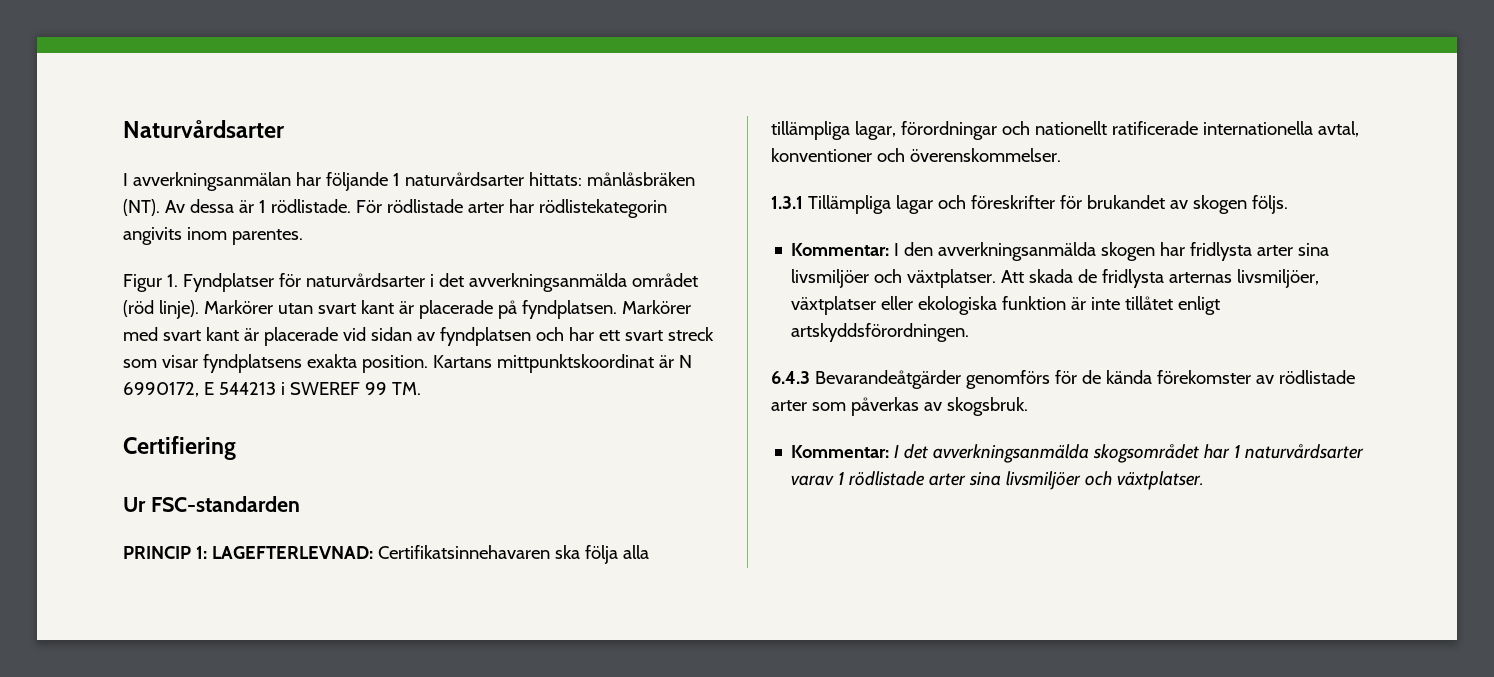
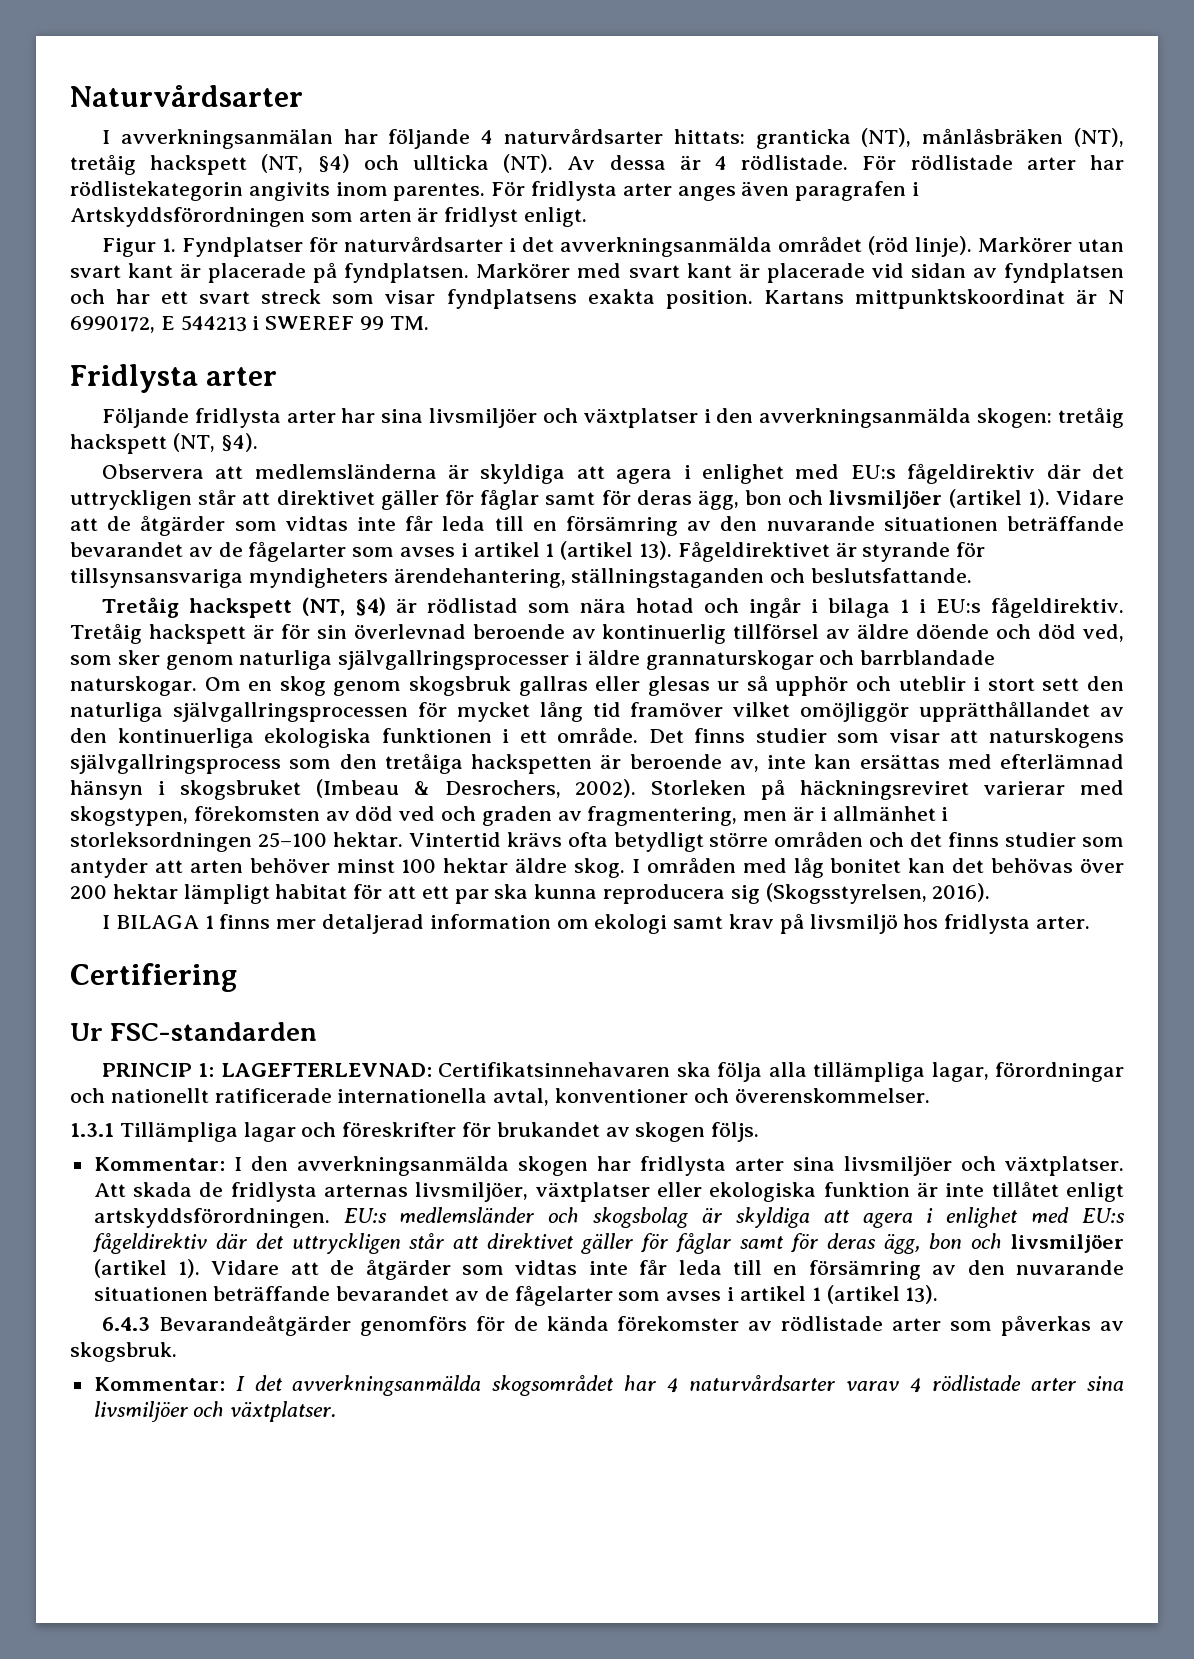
[392,173,400,186] 1 -> [481,130,494,144] 4
[586,172,695,186] månlåsbräken -> [755,128,1124,149] [70,154,490,175] granticka (NT), månlåsbräken (NT), tretåig hackspett (NT, §4) och ullticka
[258,200,266,213] 1 -> [715,156,728,170] 4
(303, 237) none -> [491,181,920,201] [70,207,588,227] För fridlysta arter anges även paragrafen i Artskyddsförordningen som arten är fridlyst enligt.
(421, 388) none -> [70,364,278,393] [101,407,1124,428] [70,433,258,454] [101,463,1124,484] [70,489,1124,510] [70,515,1124,536] [70,541,986,562] [70,568,973,588] [101,597,1125,618] [70,623,1125,644] [70,650,996,670] [70,675,1125,696] [70,701,1124,722] [70,727,1124,748] [70,753,1124,774] [70,779,1124,800] [70,806,949,826] [70,831,1124,852] [70,857,1124,878] [70,883,991,904] [101,913,1090,934] // Fridlysta arter // Följande fridlysta arter har sina livsmiljöer och växtplatser i den avverkningsanmälda skogen: tretåig hackspett (NT, §4). // Observera att medlemsländerna är skyldiga att agera i enlighet med EU:s fågeldirektiv där det uttryckligen står att direktivet gäller för fåglar samt för deras ägg, bon och livsmiljöer (artikel 1). Vidare att de åtgärder som vidtas inte får leda till en försämring av den nuvarande situationen beträffande bevarandet av de fågelarter som avses i artikel 1 (artikel 13). Fågeldirektivet är styrande för tillsynsansvariga myndigheters ärendehantering, ställningstaganden och beslutsfattande. // Tretåig hackspett (NT, §4) är rödlistad som nära hotad och ingår i bilaga 1 i EU:s fågeldirektiv. Tretåig hackspett är för sin överlevnad beroende av kontinuerlig tillförsel av äldre döende och död ved, som sker genom naturliga självgallringsprocesser i äldre grannaturskogar och barrblandade naturskogar. Om en skog genom skogsbruk gallras eller glesas ur så upphör och uteblir i stort sett den naturliga självgallringsprocessen för mycket lång tid framöver vilket omöjliggör upprätthållandet av den kontinuerliga ekologiska funktionen i ett område. Det finns studier som visar att naturskogens självgallringsprocess som den tretåiga hackspetten är beroende av, inte kan ersättas med efterlämnad hänsyn i skogsbruket (Imbeau & Desrochers, 2002). Storleken på häckningsreviret varierar med skogstypen, förekomsten av död ved och graden av fragmentering, men är i allmänhet i storleksordningen 25–100 hektar. Vintertid krävs ofta betydligt större områden och det finns studier som antyder att arten behöver minst 100 hektar äldre skog. I områden med låg bonitet kan det behövas över 200 hektar lämpligt habitat för att ett par ska kunna reproducera sig (Skogsstyrelsen, 2016). // I BILAGA 1 finns mer detaljerad information om ekologi samt krav på livsmiljö hos fridlysta arter.
(970, 332) none -> [343,1207,1125,1228] [92,1233,1125,1254] [93,1259,1125,1280] [93,1285,939,1306] EU:s medlemsländer och skogsbolag är skyldiga att agera i enlighet med EU:s fågeldirektiv där det uttryckligen står att direktivet gäller för fåglar samt för deras ägg, bon och livsmiljöer (artikel 1). Vidare att de åtgärder som vidtas inte får leda till en försämring av den nuvarande situationen beträffande bevarandet av de fågelarter som avses i artikel 1 (artikel 13).
[1234,445,1241,458] 1 -> [667,1378,679,1393] 4
[838,472,845,485] 1 -> [910,1378,922,1393] 4

